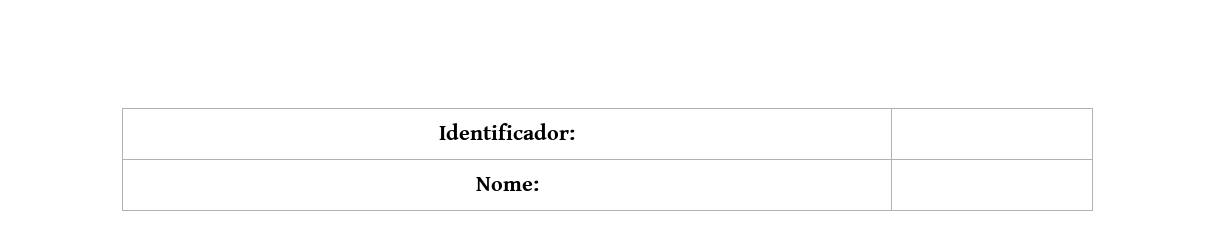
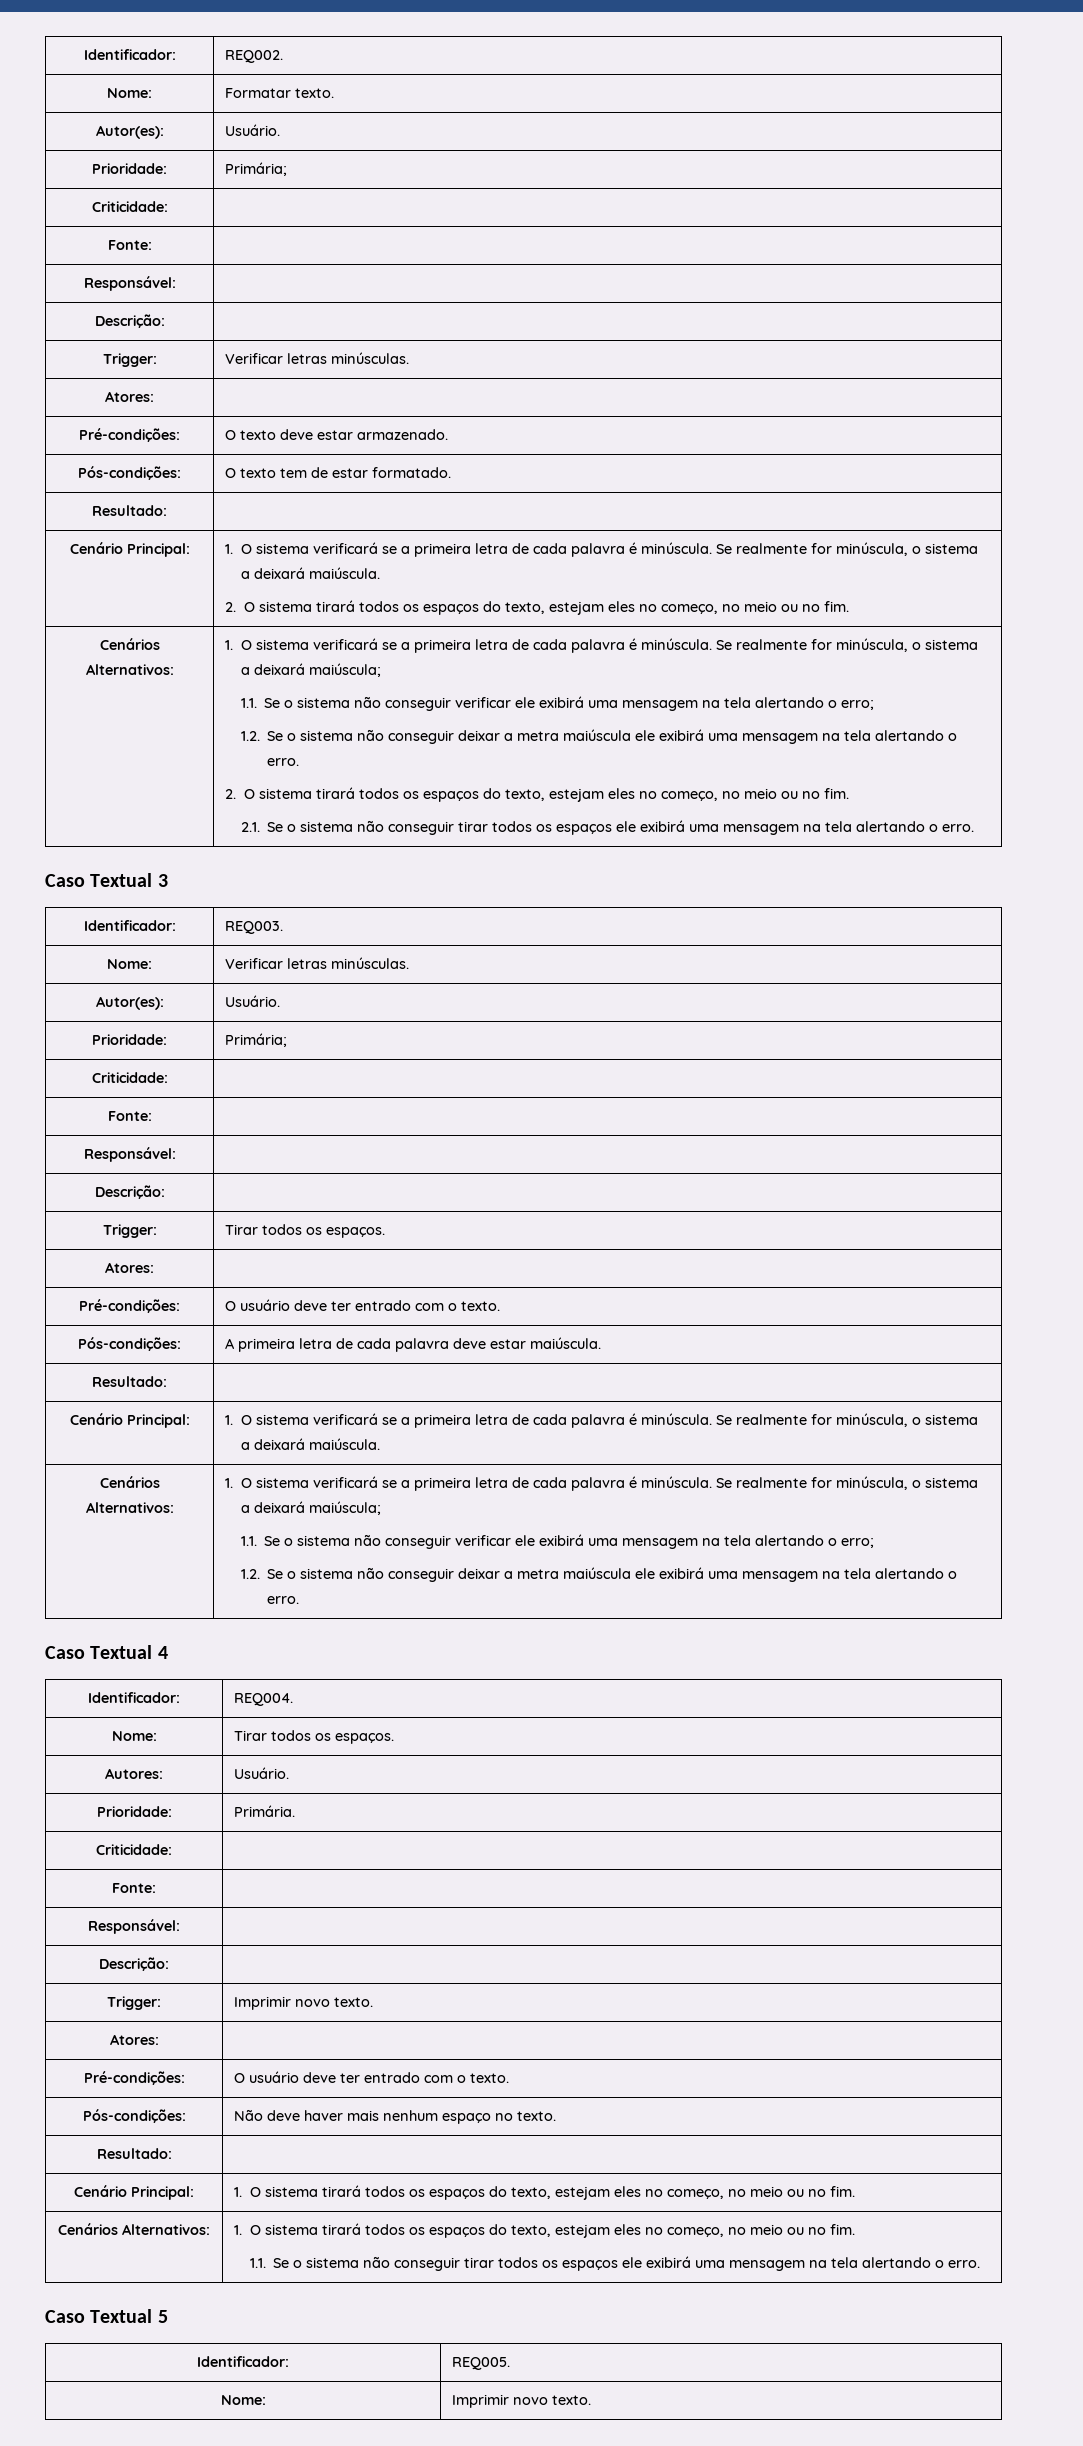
[439,123,575,140] [475,177,539,191] Identificador: | // Nome: | -> [83,49,176,60] [225,50,284,63] [107,88,152,98] [225,88,335,98] [95,125,164,139] [225,124,281,136] [92,163,167,174] [225,162,288,176] [91,201,168,212] [107,240,152,250] [83,276,176,291] [94,314,165,328] [102,353,157,367] [225,352,410,364] [105,391,154,402] [79,428,180,442] [225,429,449,440] [78,466,181,480] [225,467,452,478] [92,505,167,516] [69,542,190,557] [225,542,978,557] [240,567,380,579] [225,600,849,615] [99,638,160,650] [85,664,174,675] [225,638,978,653] [240,663,381,677] [240,696,875,711] [240,729,958,744] [267,758,300,766] [225,787,849,802] [240,820,975,835] [45,873,168,887] [83,920,176,931] [225,921,284,934] [107,959,152,969] [225,957,410,969] [95,996,164,1010] [225,995,281,1007] [92,1034,167,1045] [225,1033,288,1047] [91,1072,168,1083] [107,1111,152,1121] [83,1147,176,1162] [94,1185,165,1199] [102,1224,157,1238] [225,1224,386,1238] [105,1262,154,1273] [79,1299,180,1313] [225,1299,501,1311] [78,1337,181,1351] [225,1337,602,1352] [92,1376,167,1387] [69,1413,190,1428] [225,1413,978,1428] [240,1438,380,1450] [99,1476,160,1488] [85,1502,174,1513] [225,1476,978,1491] [240,1501,381,1515] [240,1534,875,1549] [240,1567,958,1582] [267,1596,300,1604] [45,1645,168,1659] [88,1692,180,1703] [234,1693,294,1706] [111,1731,157,1741] [234,1730,395,1744] [105,1768,163,1779] [234,1767,290,1779] [96,1806,172,1817] [234,1805,296,1817] [96,1844,172,1855] [112,1883,156,1893] [88,1919,180,1934] [99,1957,169,1971] [107,1996,161,2010] [234,1996,374,2010] [109,2034,159,2045] [83,2071,185,2085] [234,2071,510,2083] [82,2109,186,2123] [234,2109,557,2124] [96,2148,172,2159] [74,2185,194,2200] [234,2185,855,2200] [58,2223,210,2235] [234,2223,855,2238] [249,2256,981,2271] [45,2309,168,2323] [197,2356,289,2367] [452,2357,511,2370] [220,2395,266,2405] [452,2394,592,2408] Identificador: | REQ002. // Nome: | Formatar texto. // Autor(es): | Usuário. // Prioridade: | Primária; // Criticidade: | // Fonte: | // Responsável: | // Descrição: | // Trigger: | Verificar letras minúsculas. // Atores: | // Pré-condições: | O texto deve estar armazenado. // Pós-condições: | O texto tem de estar formatado. // Resultado: | // Cenário Principal: | 1. O sistema verificará se a primeira letra de cada palavra é minúscula. Se realmente for minúscula, o sistema a deixará maiúscula. // 2. O sistema tirará todos os espaços do texto, estejam eles no começo, no meio ou no fim. // Cenários Alternativos: | 1. O sistema verificará se a primeira letra de cada palavra é minúscula. Se realmente for minúscula, o sistema a deixará maiúscula; // 1.1. Se o sistema não conseguir verificar ele exibirá uma mensagem na tela alertando o erro; // 1.2. Se o sistema não conseguir deixar a metra maiúscula ele exibirá uma mensagem na tela alertando o erro. // 2. O sistema tirará todos os espaços do texto, estejam eles no começo, no meio ou no fim. // 2.1. Se o sistema não conseguir tirar todos os espaços ele exibirá uma mensagem na tela alertando o erro. // Caso Textual 3 // Identificador: | REQ003. // Nome: | Verificar letras minúsculas. // Autor(es): | Usuário. // Prioridade: | Primária; // Criticidade: | // Fonte: | // Responsável: | // Descrição: | // Trigger: | Tirar todos os espaços. // Atores: | // Pré-condições: | O usuário deve ter entrado com o texto. // Pós-condições: | A primeira letra de cada palavra deve estar maiúscula. // Resultado: | // Cenário Principal: | 1. O sistema verificará se a primeira letra de cada palavra é minúscula. Se realmente for minúscula, o sistema a deixará maiúscula. // Cenários Alternativos: | 1. O sistema verificará se a primeira letra de cada palavra é minúscula. Se realmente for minúscula, o sistema a deixará maiúscula; // 1.1. Se o sistema não conseguir verificar ele exibirá uma mensagem na tela alertando o erro; // 1.2. Se o sistema não conseguir deixar a metra maiúscula ele exibirá uma mensagem na tela alertando o erro. // Caso Textual 4 // Identificador: | REQ004. // Nome: | Tirar todos os espaços. // Autores: | Usuário. // Prioridade: | Primária. // Criticidade: | // Fonte: | // Responsável: | // Descrição: | // Trigger: | Imprimir novo texto. // Atores: | // Pré-condições: | O usuário deve ter entrado com o texto. // Pós-condições: | Não deve haver mais nenhum espaço no texto. // Resultado: | // Cenário Principal: | 1. O sistema tirará todos os espaços do texto, estejam eles no começo, no meio ou no fim. // Cenários Alternativos: | 1. O sistema tirará todos os espaços do texto, estejam eles no começo, no meio ou no fim. // 1.1. Se o sistema não conseguir tirar todos os espaços ele exibirá uma mensagem na tela alertando o erro. // Caso Textual 5 // Identificador: | REQ005. // Nome: | Imprimir novo texto.

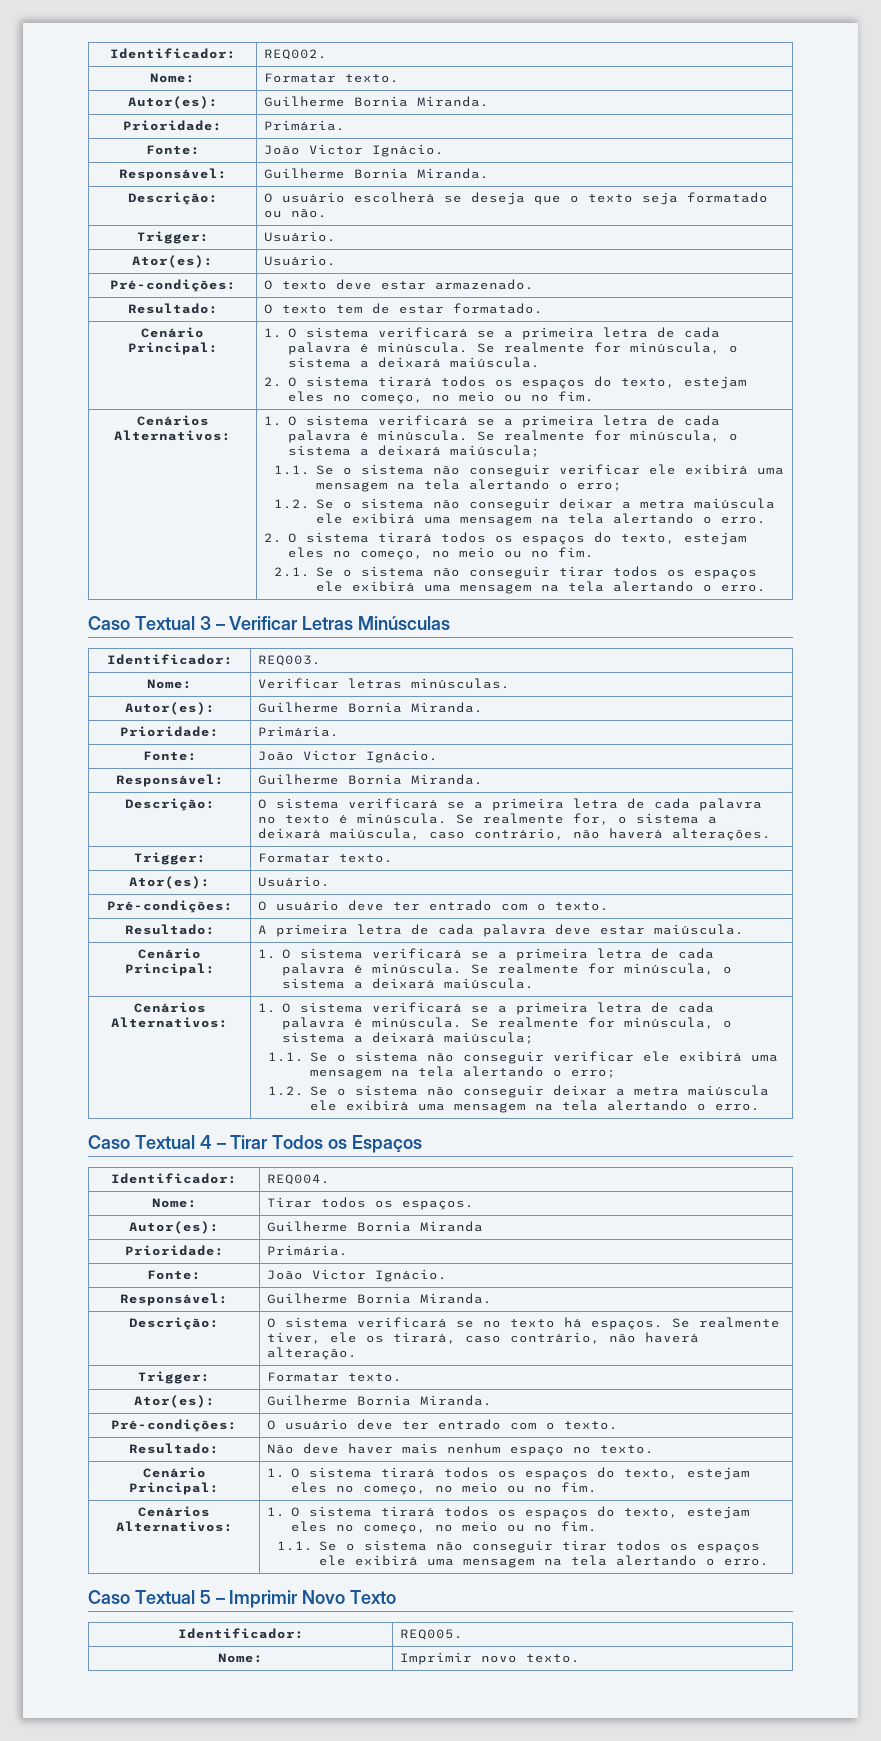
[225,124,281,136] [92,163,167,174] [225,162,288,176] [91,201,168,212] [107,240,152,250] [83,276,176,291] [94,314,165,328] [102,353,157,367] [225,352,410,364] [105,391,154,402] Usuário. // Prioridade: | Primária; // Criticidade: | // Fonte: | // Responsável: | // Descrição: | // Trigger: | Verificar letras minúsculas. // Atores: | -> [263,96,489,107] [123,120,222,131] [263,120,345,131] [145,145,200,155] [263,144,444,157] [118,168,227,181] [263,168,489,179] [127,192,218,205] [263,192,768,205] [263,208,327,218] [136,231,209,244] [263,231,336,242] [132,255,213,268] [263,255,336,266] Guilherme Bornia Miranda. // Prioridade: | Primária. // Fonte: | João Victor Ignácio. // Responsável: | Guilherme Bornia Miranda. // Descrição: | O usuário escolherá se deseja que o texto seja formatado ou não. // Trigger: | Usuário. // Ator(es): | Usuário.
[78,466,181,480] Pós-condições: -> [127,303,218,314] Resultado:
[92,505,167,516] // Resultado: | -> (543, 308) none
(168, 880) none -> [215,616,451,630] – Verificar Letras Minúsculas
[225,995,281,1007] [92,1034,167,1045] [225,1033,288,1047] [91,1072,168,1083] [107,1111,152,1121] [83,1147,176,1162] [94,1185,165,1199] [102,1224,157,1238] [225,1224,386,1238] [105,1262,154,1273] [79,1299,180,1313] [225,1299,501,1311] [78,1337,181,1351] Usuário. // Prioridade: | Primária; // Criticidade: | // Fonte: | // Responsável: | // Descrição: | // Trigger: | Tirar todos os espaços. // Atores: | // Pré-condições: | O usuário deve ter entrado com o texto. // Pós-condições: -> [257,702,483,713] [120,726,219,737] [257,726,339,737] [142,751,197,761] [257,750,438,763] [115,774,224,787] [257,774,483,785] [124,798,215,811] [257,798,762,811] [257,813,717,825] [257,828,771,841] [133,852,206,865] [257,853,393,863] [129,876,210,889] [257,876,330,887] [106,900,233,913] [257,900,609,911] [124,924,215,935] Guilherme Bornia Miranda. // Prioridade: | Primária. // Fonte: | João Victor Ignácio. // Responsável: | Guilherme Bornia Miranda. // Descrição: | O sistema verificará se a primeira letra de cada palavra no texto é minúscula. Se realmente for, o sistema a deixará maiúscula, caso contrário, não haverá alterações. // Trigger: | Formatar texto. // Ator(es): | Usuário. // Pré-condições: | O usuário deve ter entrado com o texto. // Resultado:
[92,1376,167,1387] // Resultado: | -> (744, 929) none
(168, 1652) none -> [216,1135,423,1153] – Tirar Todos os Espaços
[105,1768,163,1779] [234,1767,290,1779] [96,1806,172,1817] [234,1805,296,1817] [96,1844,172,1855] [112,1883,156,1893] [88,1919,180,1934] [99,1957,169,1971] [107,1996,161,2010] [234,1996,374,2010] [109,2034,159,2045] [83,2071,185,2085] [234,2071,510,2083] [82,2109,186,2123] Autores: | Usuário. // Prioridade: | Primária. // Criticidade: | // Fonte: | // Responsável: | // Descrição: | // Trigger: | Imprimir novo texto. // Atores: | // Pré-condições: | O usuário deve ter entrado com o texto. // Pós-condições: -> [129,1221,219,1234] [266,1221,483,1232] [124,1245,224,1256] [266,1245,348,1256] [147,1270,201,1280] [266,1269,447,1282] [120,1293,228,1306] [266,1293,492,1304] [129,1317,219,1330] [266,1317,780,1330] [266,1332,699,1344] [266,1347,357,1360] [138,1371,210,1384] [266,1372,402,1382] [133,1395,215,1408] [266,1395,492,1406] [111,1419,237,1432] [266,1419,618,1430] [129,1443,219,1454] Autor(es): | Guilherme Bornia Miranda // Prioridade: | Primária. // Fonte: | João Victor Ignácio. // Responsável: | Guilherme Bornia Miranda. // Descrição: | O sistema verificará se no texto há espaços. Se realmente tiver, ele os tirará, caso contrário, não haverá alteração. // Trigger: | Formatar texto. // Ator(es): | Guilherme Bornia Miranda. // Pré-condições: | O usuário deve ter entrado com o texto. // Resultado:
[96,2148,172,2159] // Resultado: | -> (654, 1449) none
(168, 2316) none -> [215,1590,397,1608] – Imprimir Novo Texto

